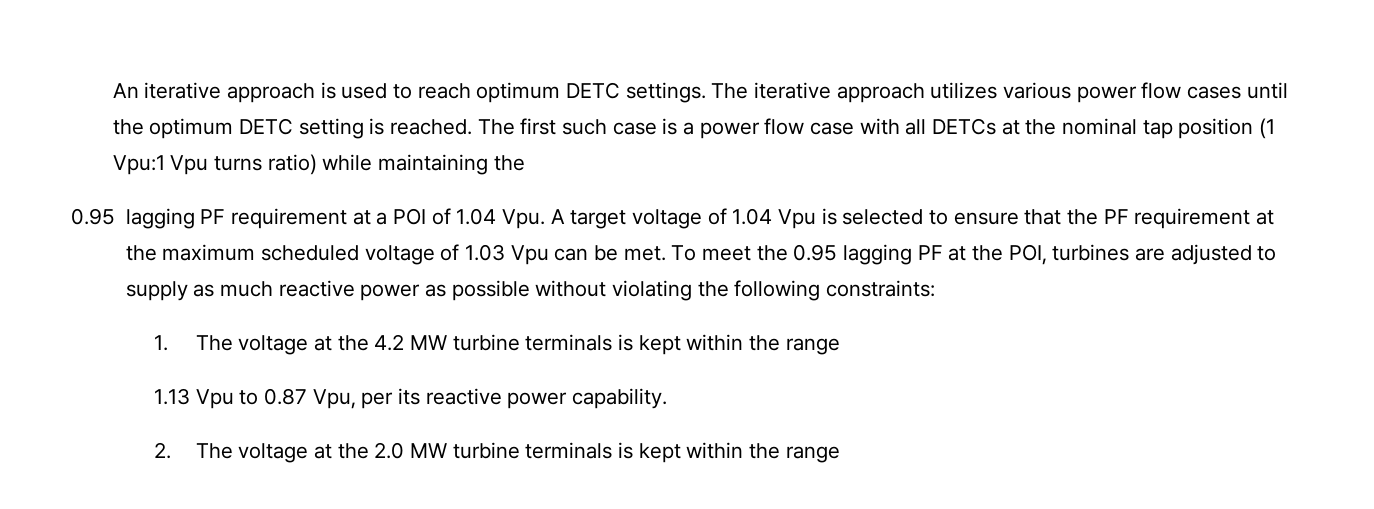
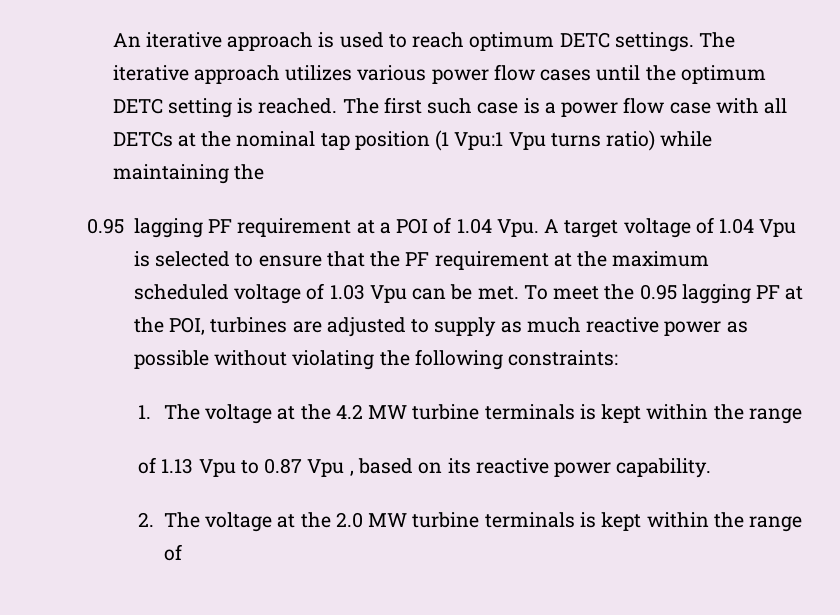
(840, 346) none -> [138,457,157,474] of
[312,389,394,409] Vpu, per -> [307,458,443,477] Vpu , based on
(840, 454) none -> [163,544,182,561] of

